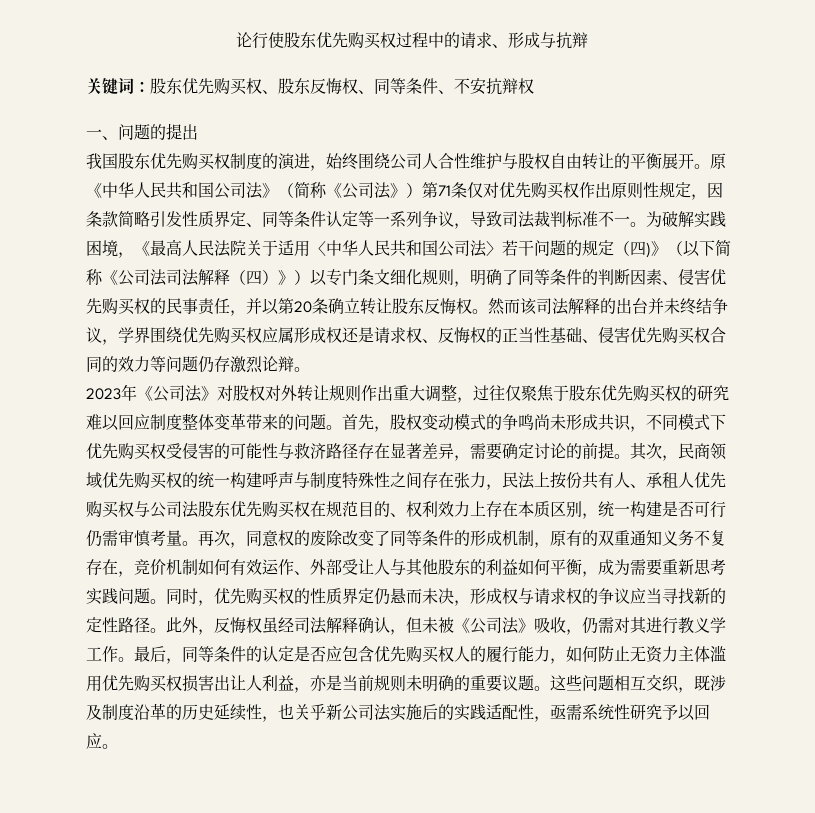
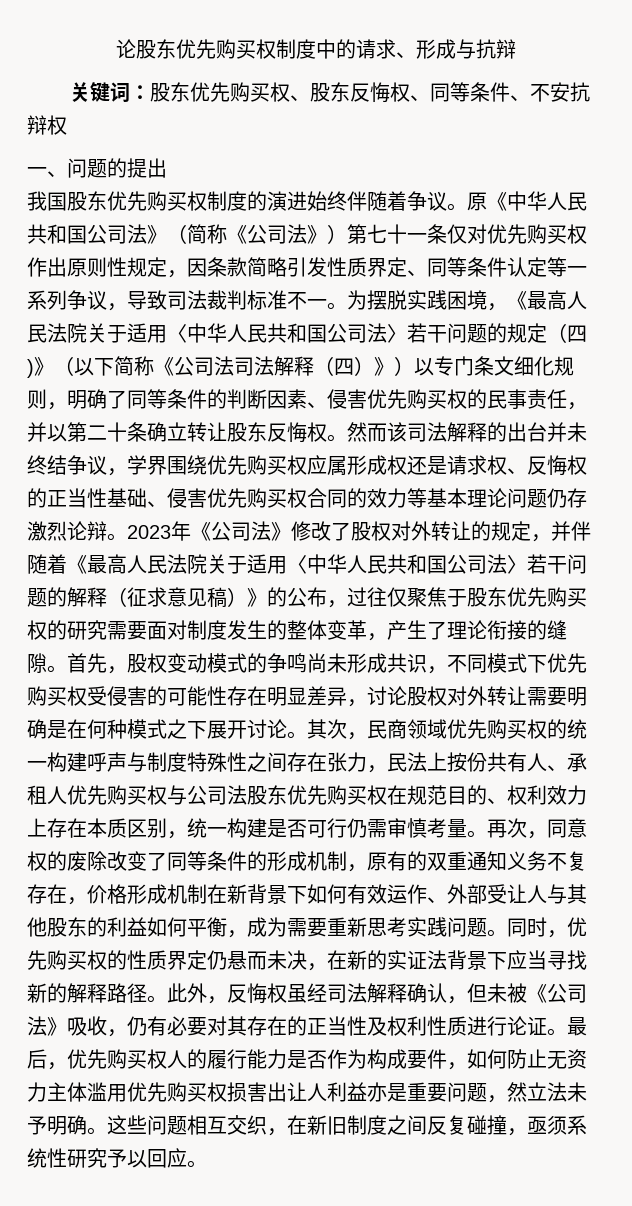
[235,32,428,49] 论行使股东优先购买权过程 -> [116,39,316,59] 论股东优先购买权制度
[310,152,694,171] ，始终围绕公司人合性维护与股权自由转让的平衡展开 -> [307,191,447,211] 始终伴随着争议
[438,185,451,196] 71 -> [367,224,427,244] 七十一
[662,211,694,227] 破解 -> [367,290,407,310] 摆脱
[294,301,312,313] 20 -> [87,422,127,442] 二十
(166, 364) none -> [427,488,507,508] 基本理论
(310, 369) // -> (127, 537) none
[217,384,457,402] 对股权对外转让规则作出重大调整 -> [291,521,591,542] [27,554,587,574] [27,587,327,608] 修改了股权对外转让的规定，并伴随着《最高人民法院关于适用〈中华人民共和国公司法〉若干问题的解释（征求意见稿）》的公布
[86,413,326,431] 难以回应制度整体变革带来的问题 -> [107,620,567,641] [27,653,47,673] 需要面对制度发生的整体变革，产生了理论衔接的缝隙
[278,442,614,461] 与救济路径存在显著差异，需要确定讨论的前提 -> [227,686,587,707] [27,719,287,739] 存在明显差异，讨论股权对外转让需要明确是在何种模式之下展开讨论
[134,559,198,575] 竞价机制 -> [87,884,307,904] 价格形成机制在新背景下
[470,588,630,604] 形成权与请求权的争议 -> [327,950,507,970] 在新的实证法背景下
[86,617,118,633] 定性 -> [67,983,107,1003] 解释
[598,617,726,634] [86,646,374,664] 需对其进行教义学工作。最后，同等条件的认定是否应包含 -> [147,1016,587,1036] [27,1049,67,1070] 有必要对其存在的正当性及权利性质进行论证。最后，
(550, 654) none -> [287,1049,447,1069] 是否作为构成要件
[294,675,534,693] ，亦是当前规则未明确的重要议题 -> [367,1082,587,1103] [27,1115,87,1135] 亦是重要问题，然立法未予明确
[694,675,726,691] [86,703,582,722] 既涉及制度沿革的历史延续性，也关乎新公司法实施后的实践适配性，亟需 -> [287,1115,567,1136] 在新旧制度之间反复碰撞，亟须

